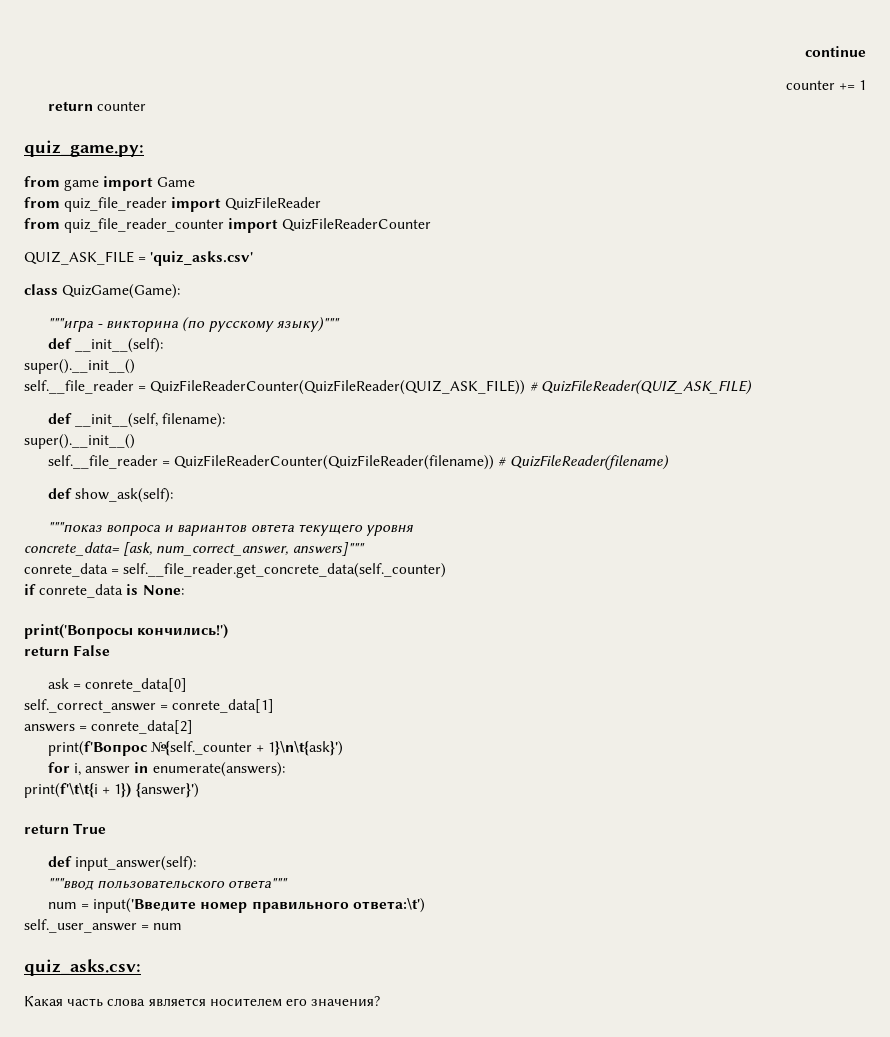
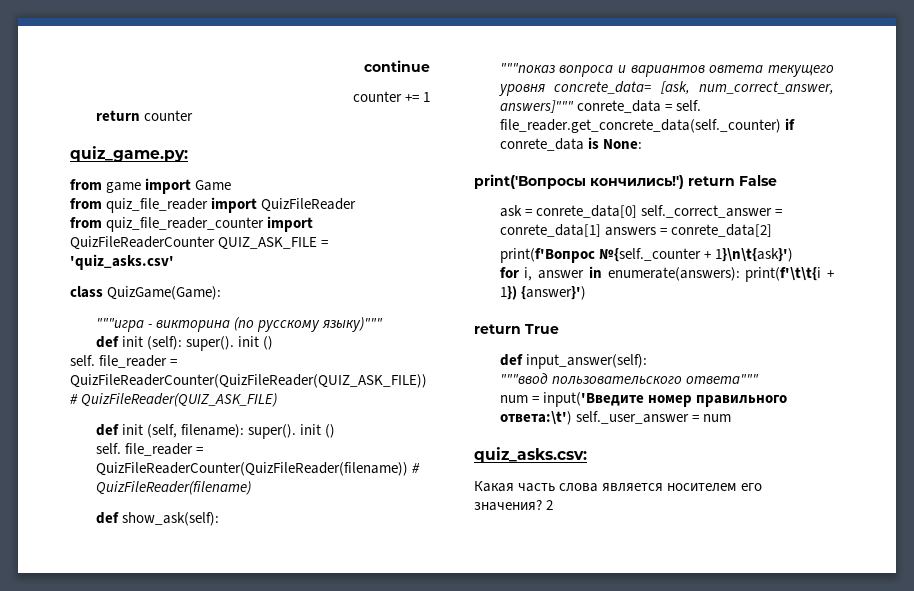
(431, 225) // -> (215, 243) none
[75,338,164,353] [24,359,135,374] [24,380,134,394] __init__(self): // super().__init__() // self.__file_reader -> [121,336,273,351] [70,355,168,368] init (self): super(). init () // self. file_reader
[75,413,159,428] __init__(self, -> [121,424,177,438] init (self,
[24,434,135,449] [47,455,158,469] // super().__init__() // self.__file_reader -> [247,424,335,439] [95,443,193,456] super(). init () // self. file_reader
(413, 530) // -> (545, 90) none
(365, 549) // -> (574, 106) none
[123,563,447,578] self.__file_reader.get_concrete_data(self._counter) // -> [675,100,701,111] [499,119,781,133] self. file_reader.get_concrete_data(self._counter)
(229, 631) // -> (684, 182) none
(188, 685) // -> (637, 211) none
(275, 706) // -> (601, 230) none
(285, 769) // -> (740, 274) none
(425, 905) // -> (572, 418) none
(381, 1001) none -> [546,500,554,510] 2

